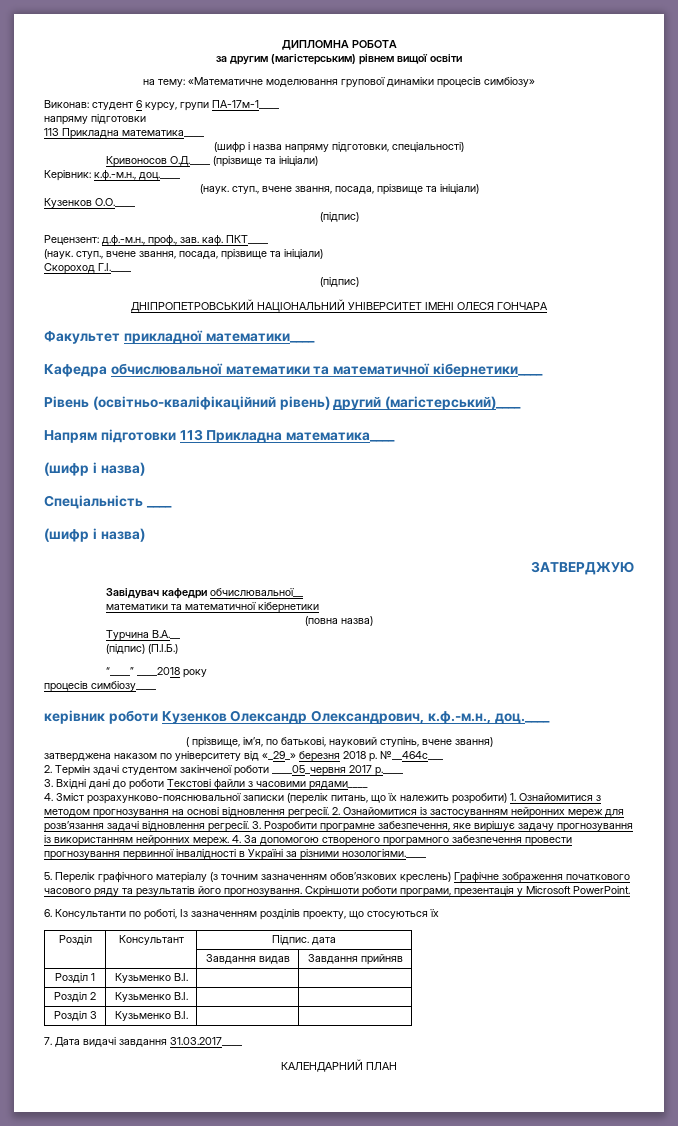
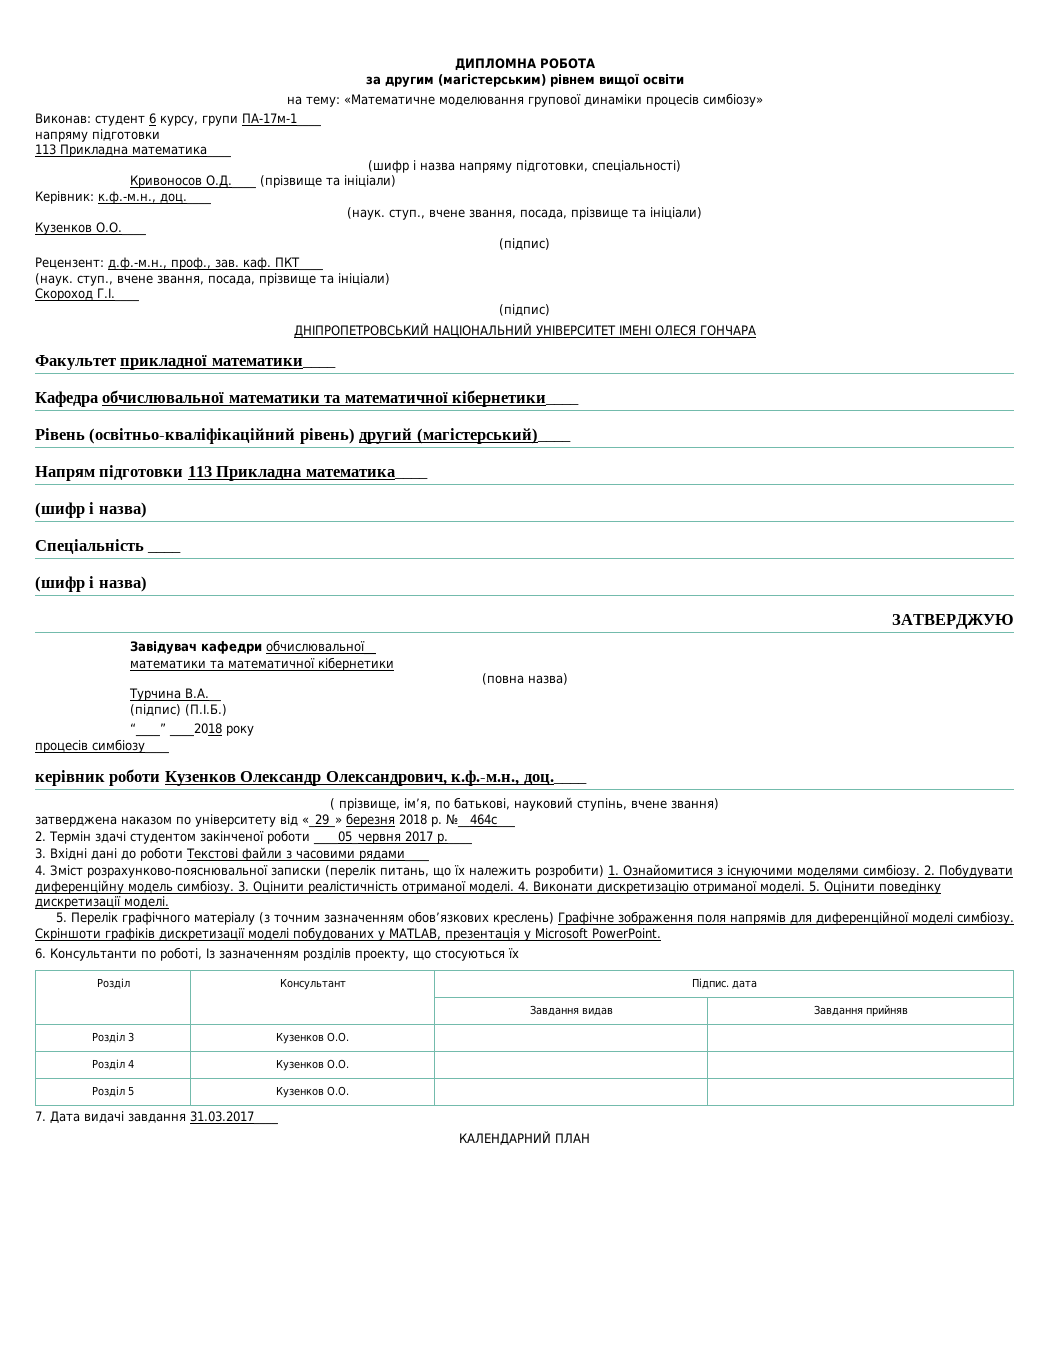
[44,807,624,818] [44,821,633,832] [44,835,572,846] [44,849,426,860] методом прогнозування на основі відновлення регресії. 2. Ознайомитися із застосуванням нейронних мереж для розв’язання задачі відновлення регресії. 3. Розробити програмне забезпечення, яке вирішує задачу прогнозування із використанням нейронних мереж. 4. За допомогою створеного програмного забезпечення провести прогнозування первинної інвалідності в Україні за різними нозологіями.____ -> [727,864,1013,878] [35,880,941,894] [35,896,169,909] існуючими моделями симбіозу. 2. Побудувати диференційну модель симбіозу. 3. Оцінити реалістичність отриманої моделі. 4. Виконати дискретизацію отриманої моделі. 5. Оцінити поведінку дискретизації моделі.
[566,874,630,880] [44,886,451,897] початкового часового ряду та результатів його прогнозування. Скріншоти роботи програми, -> [696,911,1014,925] [35,927,441,941] поля напрямів для диференційної моделі симбіозу. Скріншоти графіків дискретизації моделі побудованих у MATLAB,
[91,973,95,981] [114,973,188,983] [54,992,96,1002] [114,992,188,1002] [53,1011,97,1021] [114,1011,188,1021] 1 | Кузьменко В.І. | | // Розділ 2 | Кузьменко В.І. | | // Розділ 3 | Кузьменко В.І. -> [128,1032,134,1042] [276,1032,349,1044] [92,1059,134,1070] [276,1059,349,1071] [92,1086,134,1097] [276,1086,349,1098] 3 | Кузенков О.О. | | // Розділ 4 | Кузенков О.О. | | // Розділ 5 | Кузенков О.О.

